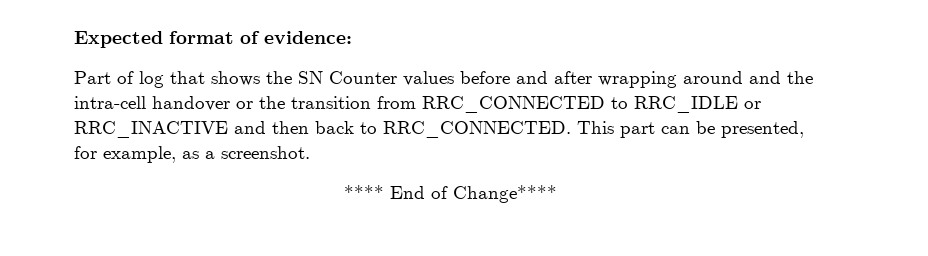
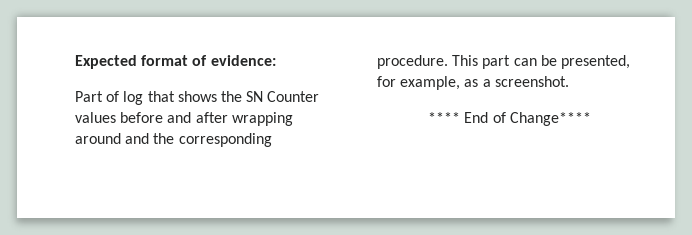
[74,96,761,113] [74,121,571,138] intra-cell handover or the transition from RRC_CONNECTED to RRC_IDLE or RRC_INACTIVE and then back to RRC_CONNECTED. -> [178,133,272,147] [377,55,448,69] corresponding procedure.

